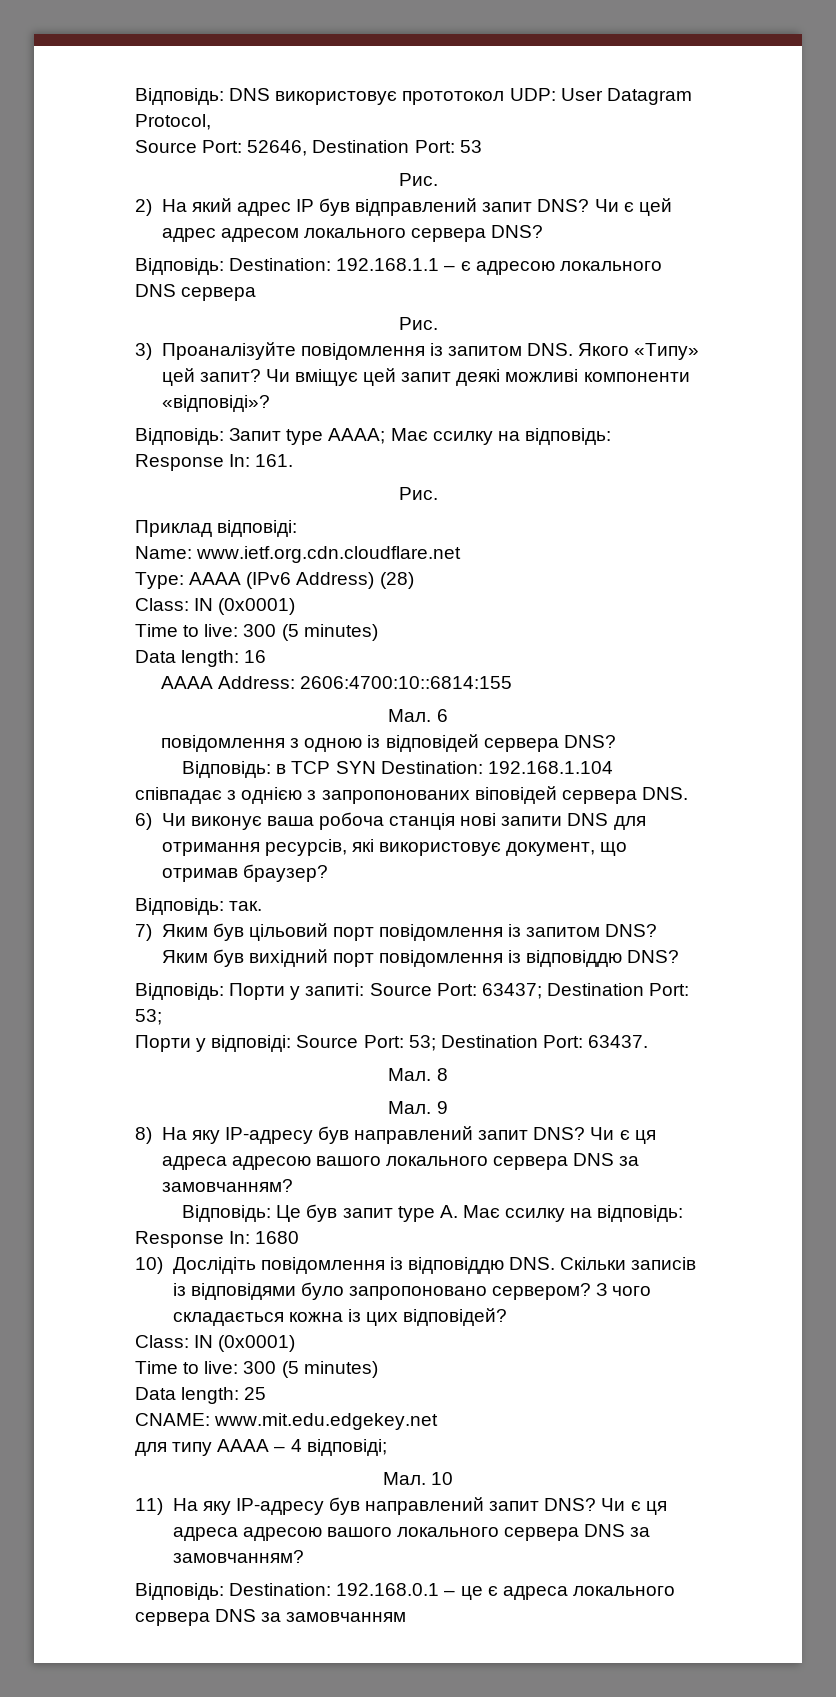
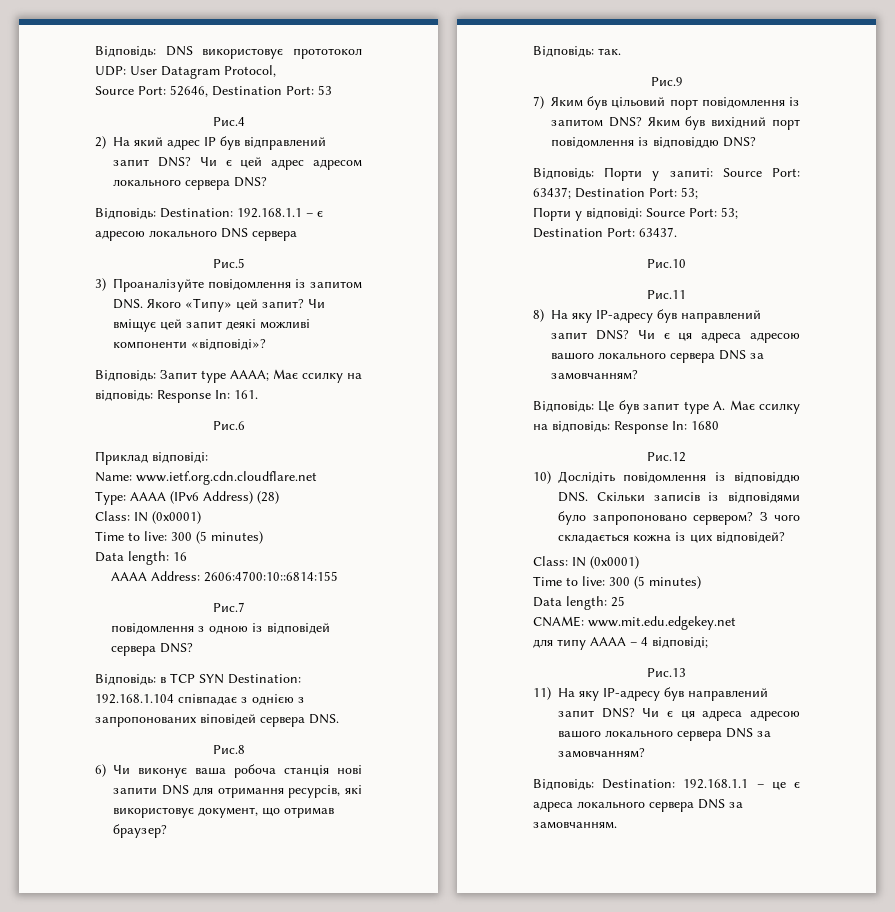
[398,173,438,186] Рис. -> [212,117,245,126] Рис.4
[398,317,438,330] Рис. -> [212,258,245,268] Рис.5
[398,487,438,500] Рис. -> [212,421,245,430] Рис.6
[388,709,448,722] Мал. 6 -> [212,602,245,612] Рис.7
(688, 793) none -> [212,745,245,754] // Рис.8
(263, 906) none -> [650,77,683,86] // Рис.9
[388,1068,448,1081] [388,1101,448,1114] Мал. 8 // Мал. 9 -> [647,259,686,268] [647,290,686,299] Рис.10 // Рис.11
(300, 1237) none -> [647,452,686,462] // Рис.12
[382,1472,454,1485] Мал. 10 -> [647,668,686,677] Рис.13
[336,1583,440,1596] 192.168.0.1 -> [683,779,749,789] 192.168.1.1
[286,1612,407,1622] замовчанням -> [533,822,617,829] замовчанням.

